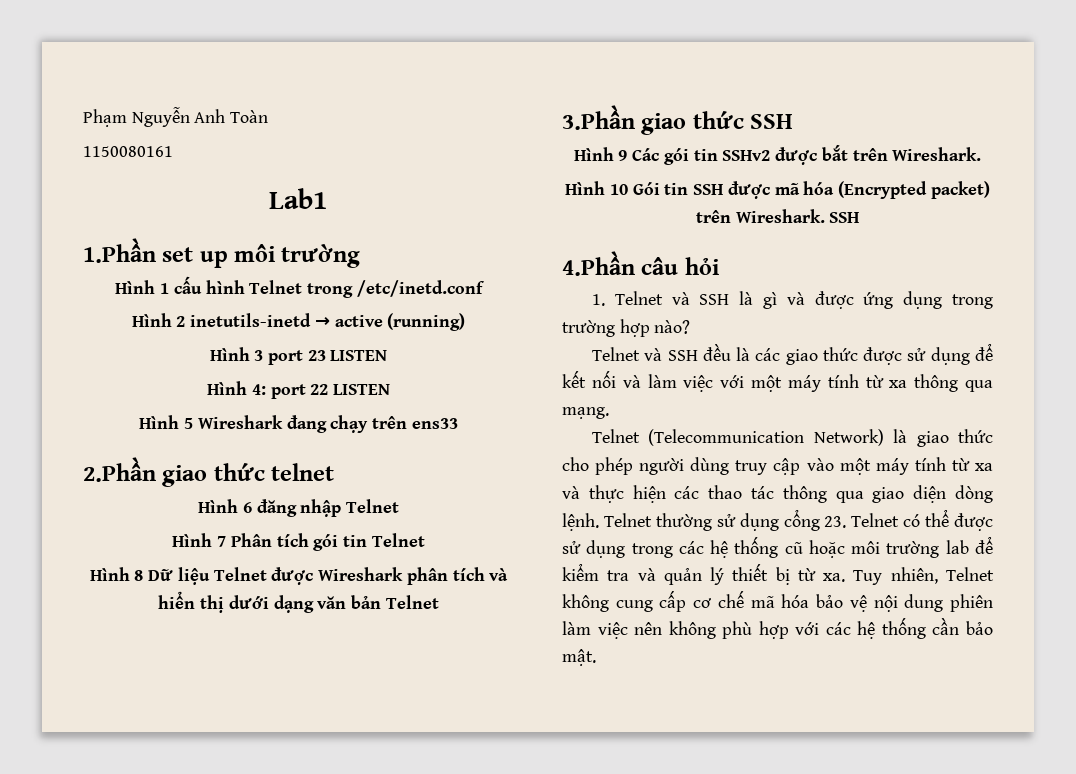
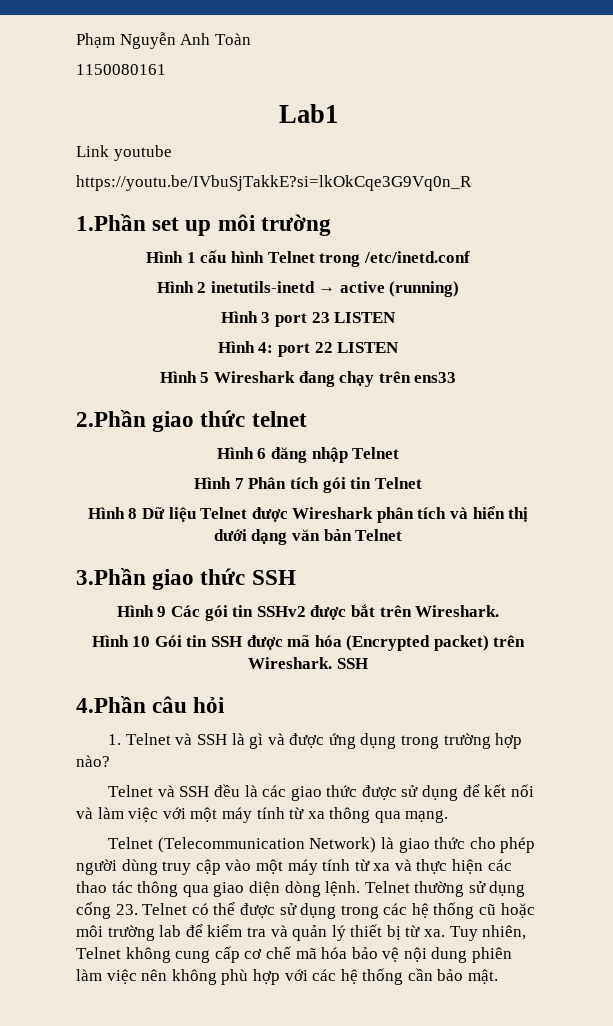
(328, 198) none -> [76,145,172,161] [76,175,472,191] // Link youtube // https://youtu.be/IVbuSjTakkE?si=lkOkCqe3G9Vq0n_R

